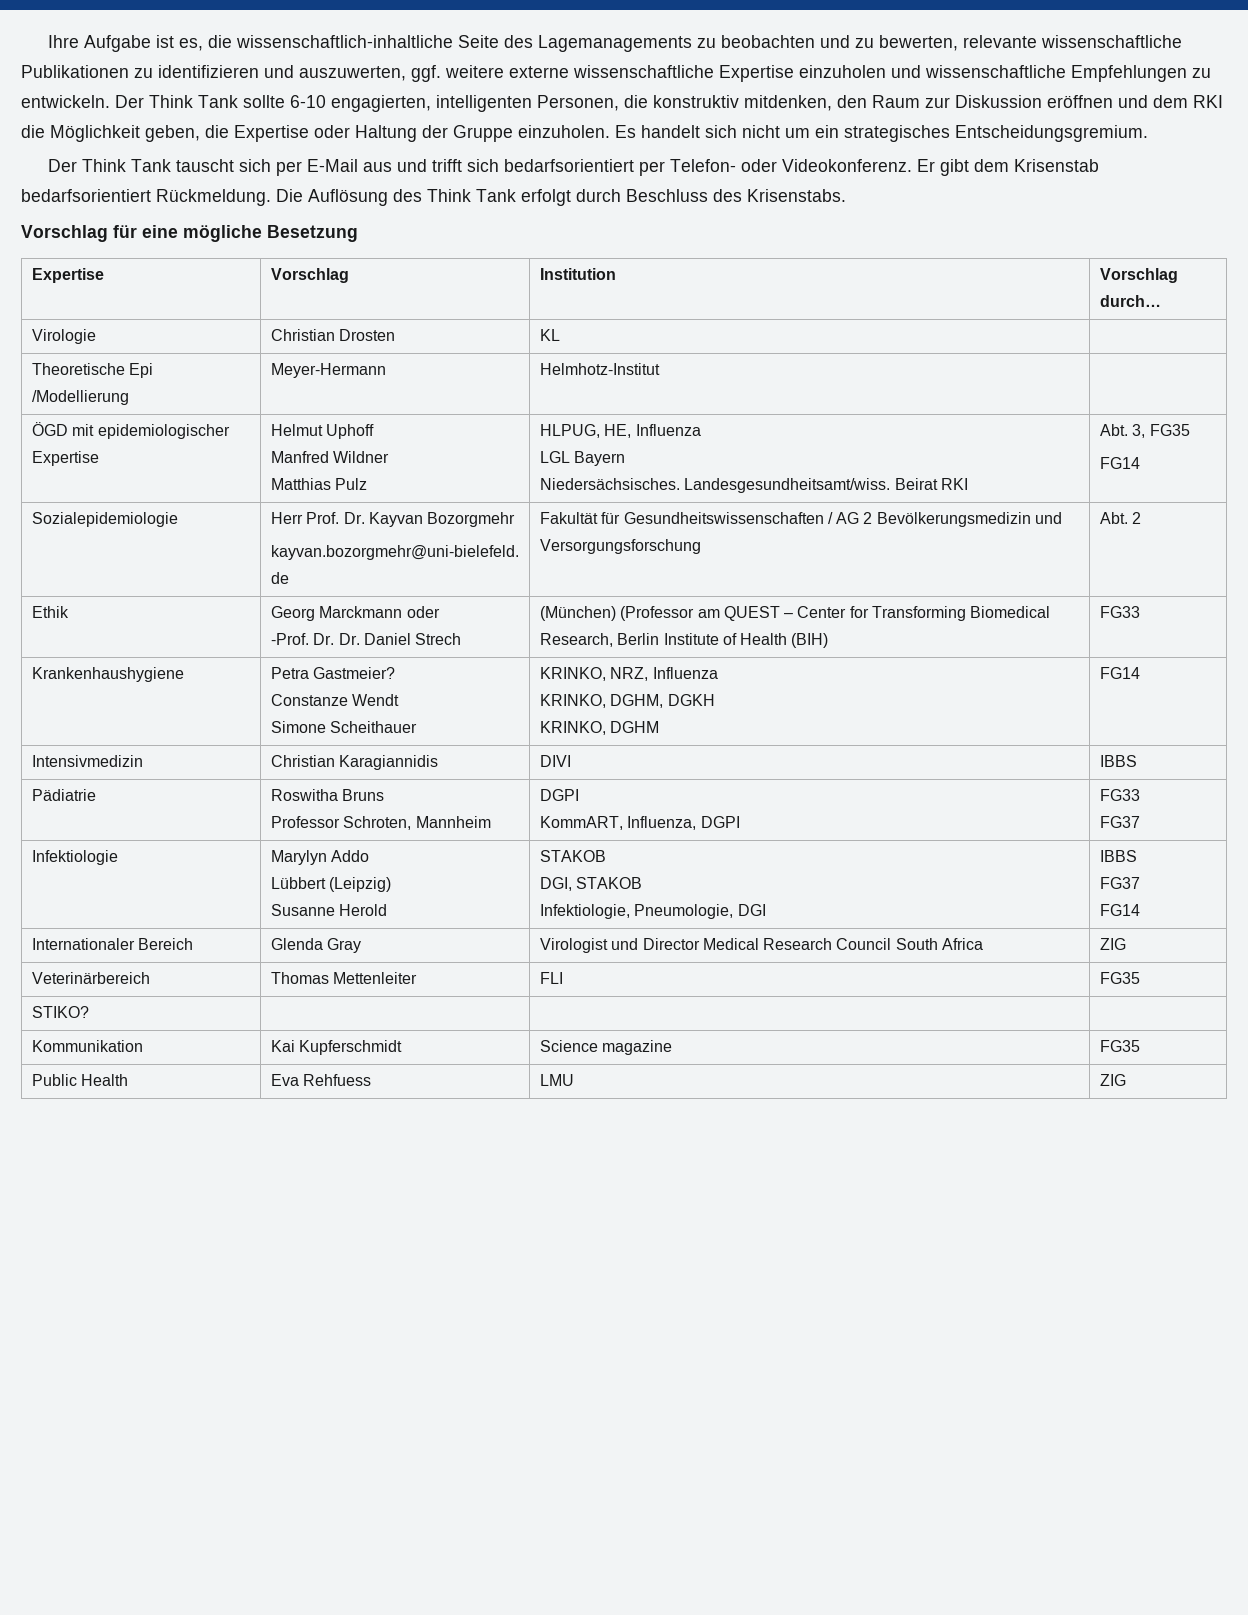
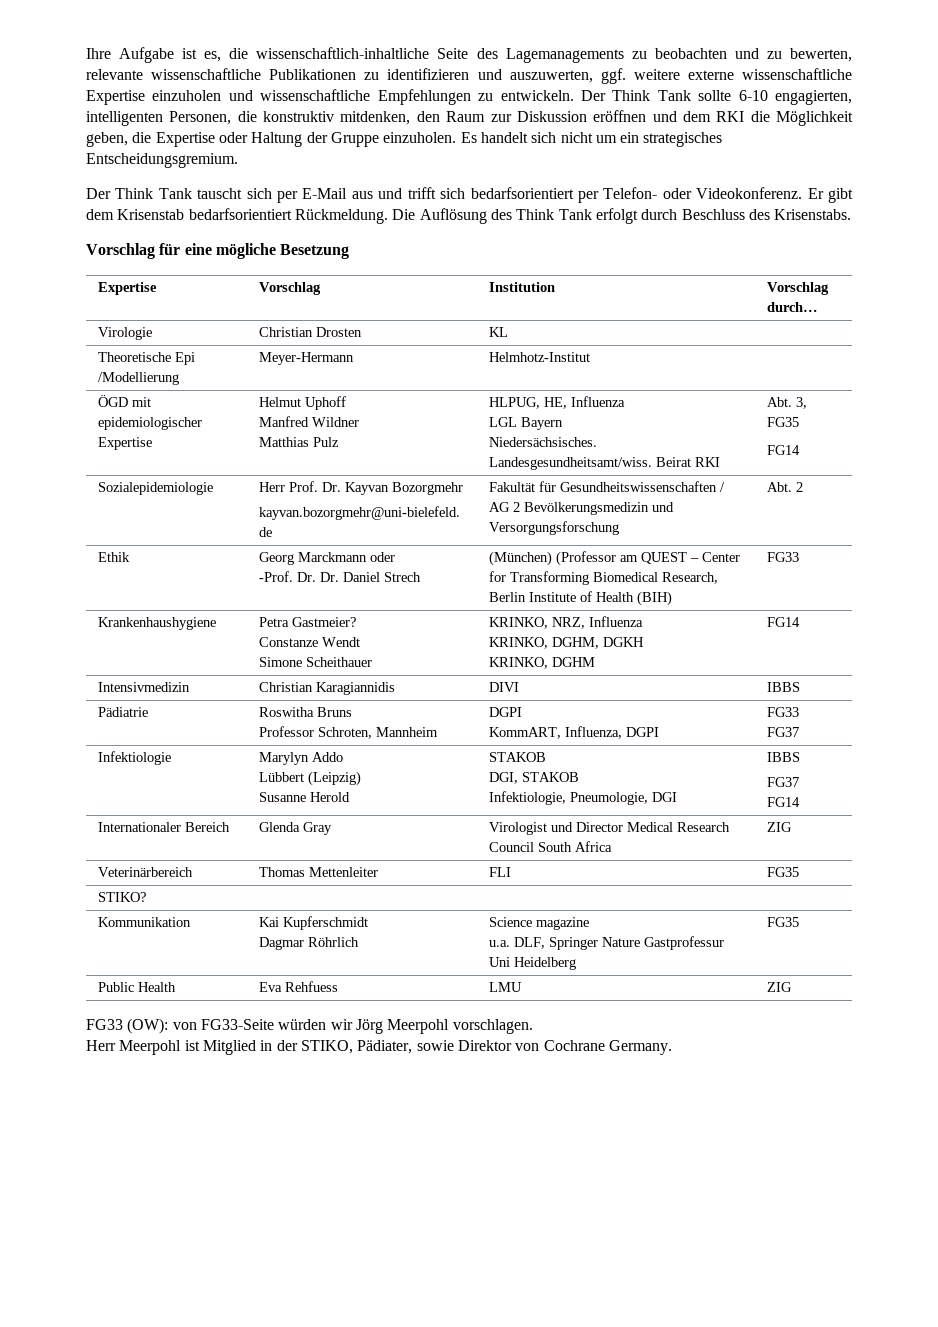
(403, 1047) none -> [259,937,360,950] // Dagmar Röhrlich
(673, 1047) none -> [489,936,725,950] [489,957,577,970] // u.a. DLF, Springer Nature Gastprofessur Uni Heidelberg
(1126, 1080) none -> [86,1018,533,1034] [86,1040,672,1055] // FG33 (OW): von FG33-Seite würden wir Jörg Meerpohl vorschlagen. // Herr Meerpohl ist Mitglied in der STIKO, Pädiater, sowie Direktor von Cochrane Germany.

